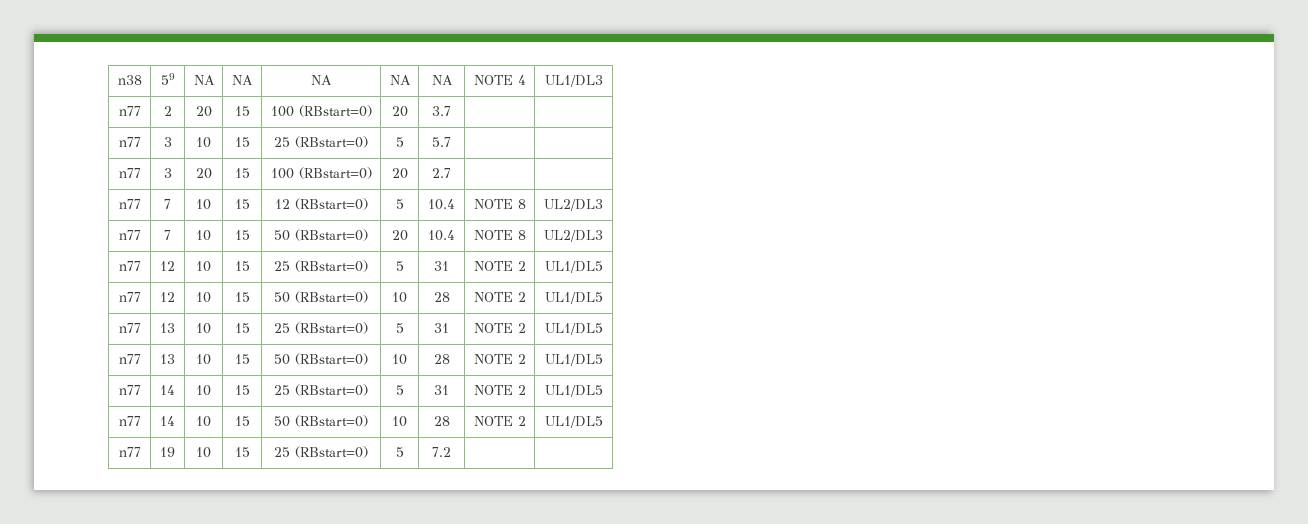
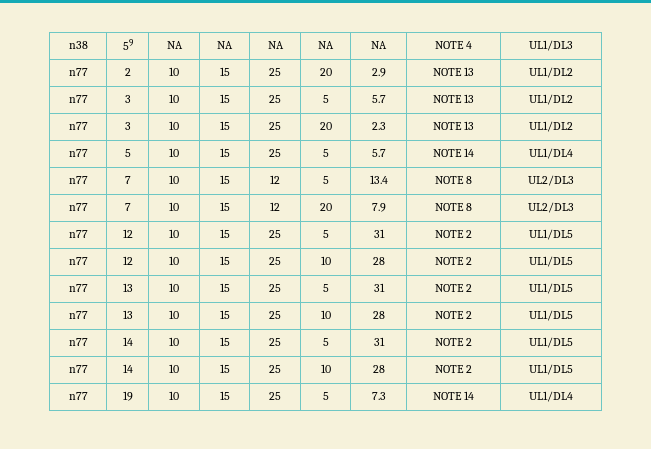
[195,106,212,117] [234,106,250,116] [270,105,372,117] [391,106,408,117] [432,106,451,116] [118,137,141,147] [163,137,172,147] [196,137,211,148] [234,137,250,147] [274,136,368,148] [395,137,404,147] [432,137,451,147] [118,168,141,178] [163,168,172,178] [195,168,212,179] [234,168,250,178] [270,167,372,179] [391,168,408,179] [432,168,451,178] [118,199,141,209] [164,199,171,209] [196,199,211,210] [234,199,250,209] [274,198,368,210] [395,199,404,209] [428,199,455,210] 20 | 15 | 100 (RBstart=0) | 20 | 3.7 | | // n77 | 3 | 10 | 15 | 25 (RBstart=0) | 5 | 5.7 | | // n77 | 3 | 20 | 15 | 100 (RBstart=0) | 20 | 2.7 | | // n77 | 7 | 10 | 15 | 12 (RBstart=0) | 5 | 10.4 -> [169,67,179,76] [219,67,230,76] [269,68,281,76] [319,68,332,76] [371,68,386,77] [432,67,475,76] [529,67,573,78] [68,95,88,103] [124,95,131,103] [169,94,179,103] [219,94,230,103] [269,95,281,103] [322,95,329,103] [371,95,386,103] [432,94,475,103] [529,94,573,105] [68,122,88,130] [124,122,131,130] [169,121,179,130] [219,121,230,130] [269,122,281,130] [319,122,332,130] [371,122,386,130] [432,121,475,130] [529,121,573,132] [68,149,88,157] [124,149,131,157] [169,148,179,157] [219,148,230,157] [269,149,281,157] [322,149,329,157] [371,149,386,157] [432,148,475,157] [529,148,573,159] [68,176,88,184] [124,176,131,184] [169,175,179,184] [219,175,230,184] [270,175,280,184] [322,176,329,184] [369,175,388,184] 10 | 15 | 25 | 20 | 2.9 | NOTE 13 | UL1/DL2 // n77 | 3 | 10 | 15 | 25 | 5 | 5.7 | NOTE 13 | UL1/DL2 // n77 | 3 | 10 | 15 | 25 | 20 | 2.3 | NOTE 13 | UL1/DL2 // n77 | 5 | 10 | 15 | 25 | 5 | 5.7 | NOTE 14 | UL1/DL4 // n77 | 7 | 10 | 15 | 12 | 5 | 13.4
[274,229,368,241] [391,230,408,241] [428,230,455,241] 50 (RBstart=0) | 20 | 10.4 -> [270,202,280,211] [319,203,332,211] [371,203,386,212] 12 | 20 | 7.9
[295,260,368,272] (RBstart=0) -> (281, 234) none
[274,291,368,303] 50 (RBstart=0) -> [269,257,281,265] 25
[295,322,368,334] (RBstart=0) -> (281, 288) none
[274,353,368,365] 50 (RBstart=0) -> [269,311,281,319] 25
[295,384,368,396] (RBstart=0) -> (281, 342) none
[274,415,368,427] 50 (RBstart=0) -> [269,365,281,373] 25
[295,446,368,458] [395,447,404,457] [432,447,451,457] (RBstart=0) | 5 | 7.2 | | -> [322,392,329,400] [371,392,386,400] [432,391,475,400] [529,391,573,402] | 5 | 7.3 | NOTE 14 | UL1/DL4

